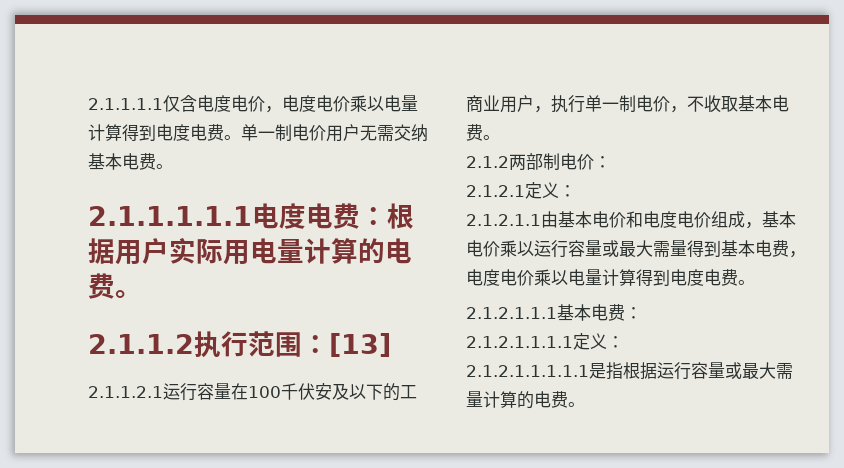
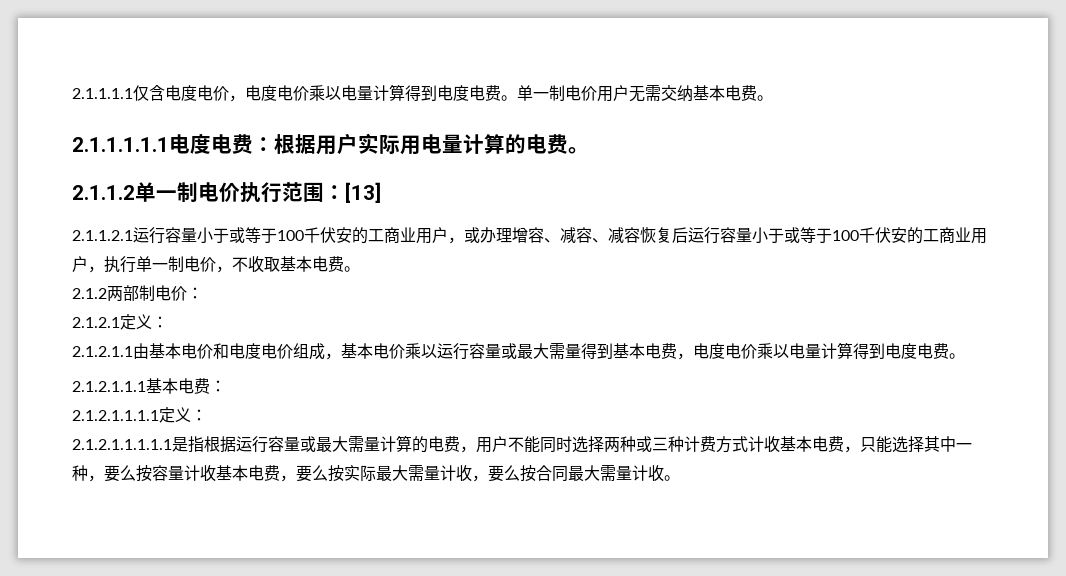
(194, 344) none -> [135,182,240,202] 单一制电价
[231,383,383,400] 在100千伏安及以下 -> [197,227,907,244] 小于或等于100千伏安的工商业用户，或办理增容、减容、减容恢复后运行容量小于或等于100千伏安
(568, 399) none -> [460,436,972,453] [72,465,664,482] ，用户不能同时选择两种或三种计费方式计收基本电费，只能选择其中一种，要么按容量计收基本电费，要么按实际最大需量计收，要么按合同最大需量计收

